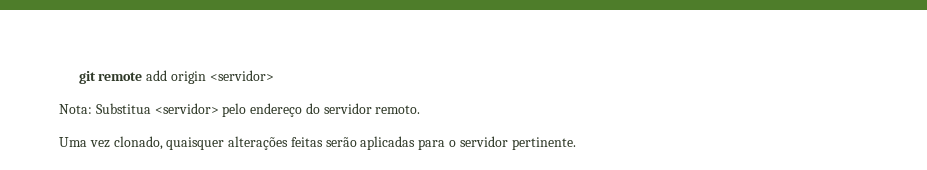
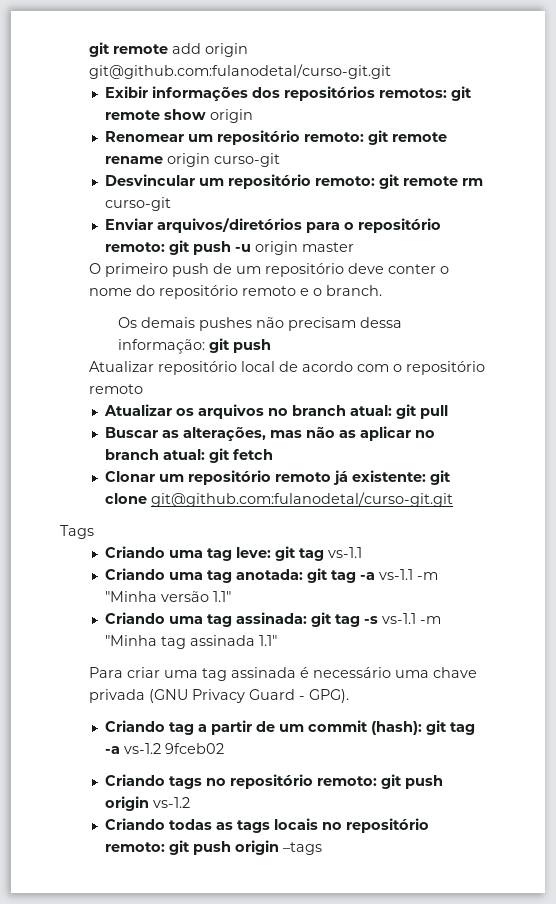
[209,70,274,81] [59,103,421,117] [59,136,576,150] <servidor> // Nota: Substitua <servidor> pelo endereço do servidor remoto. // Uma vez clonado, quaisquer alterações feitas serão aplicadas para o servidor pertinente. -> [88,64,391,79] [104,86,472,102] [104,109,253,123] [104,130,447,145] [104,153,280,167] [104,174,483,189] [104,197,171,211] [104,218,441,233] [104,240,354,255] [88,263,449,277] [88,285,382,299] [117,317,402,331] [117,338,271,354] [88,361,485,375] [88,384,143,394] [103,404,448,419] [104,426,435,442] [104,448,273,463] [104,470,451,485] [104,492,453,507] [60,525,94,539] [104,546,362,561] [104,568,438,583] [104,591,231,602] [104,612,441,627] [104,635,277,649] [88,667,477,681] [88,689,349,703] [104,720,475,735] [104,743,224,754] [104,774,443,789] [104,796,190,811] [104,818,429,833] [104,840,322,855] git@github.com:fulanodetal/curso-git.git // Exibir informações dos repositórios remotos: git remote show origin // Renomear um repositório remoto: git remote rename origin curso-git // Desvincular um repositório remoto: git remote rm curso-git // Enviar arquivos/diretórios para o repositório remoto: git push -u origin master // O primeiro push de um repositório deve conter o nome do repositório remoto e o branch. // Os demais pushes não precisam dessa informação: git push // Atualizar repositório local de acordo com o repositório remoto // Atualizar os arquivos no branch atual: git pull // Buscar as alterações, mas não as aplicar no branch atual: git fetch // Clonar um repositório remoto já existente: git clone git@github.com:fulanodetal/curso-git.git // Tags // Criando uma tag leve: git tag vs-1.1 // Criando uma tag anotada: git tag -a vs-1.1 -m "Minha versão 1.1" // Criando uma tag assinada: git tag -s vs-1.1 -m "Minha tag assinada 1.1" // Para criar uma tag assinada é necessário uma chave privada (GNU Privacy Guard - GPG). // Criando tag a partir de um commit (hash): git tag -a vs-1.2 9fceb02 // Criando tags no repositório remoto: git push origin vs-1.2 // Criando todas as tags locais no repositório remoto: git push origin –tags

